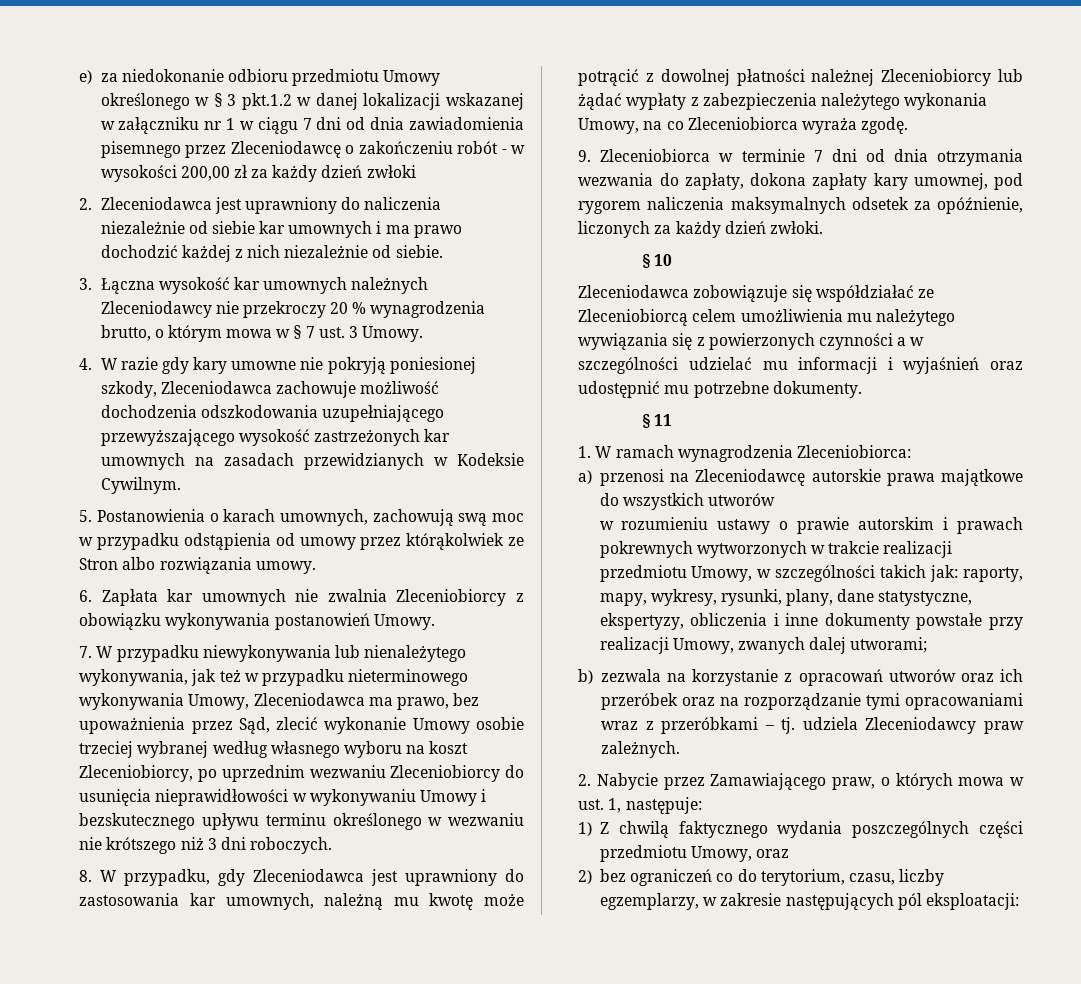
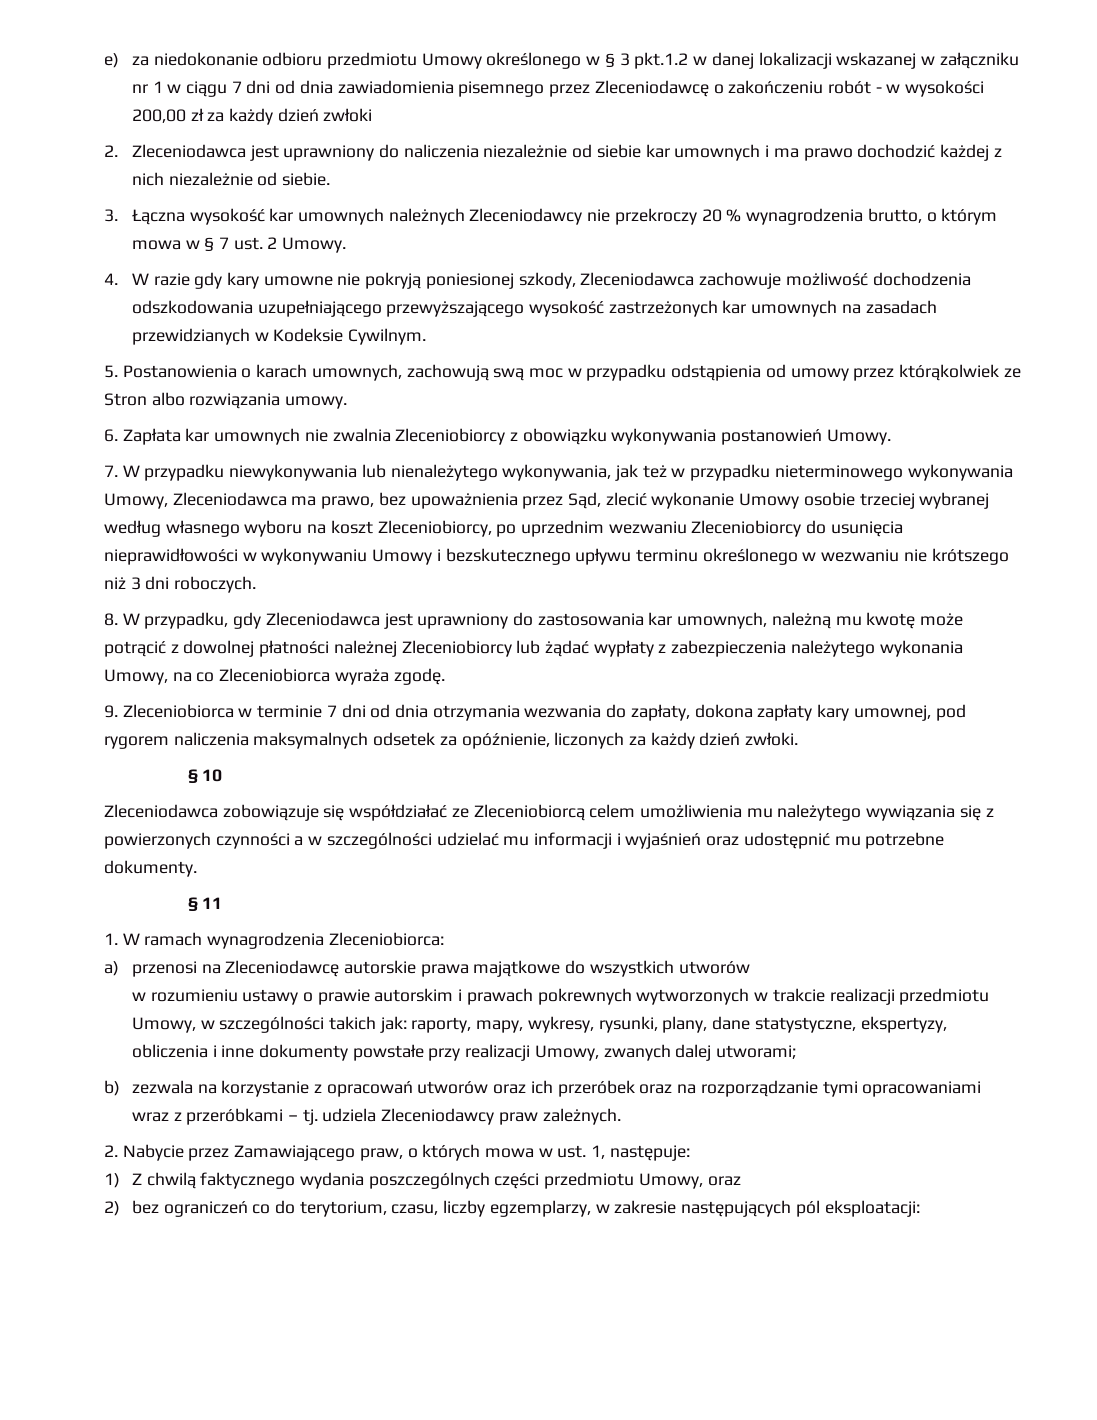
[349,326,359,338] 3 -> [267,237,278,249] 2

